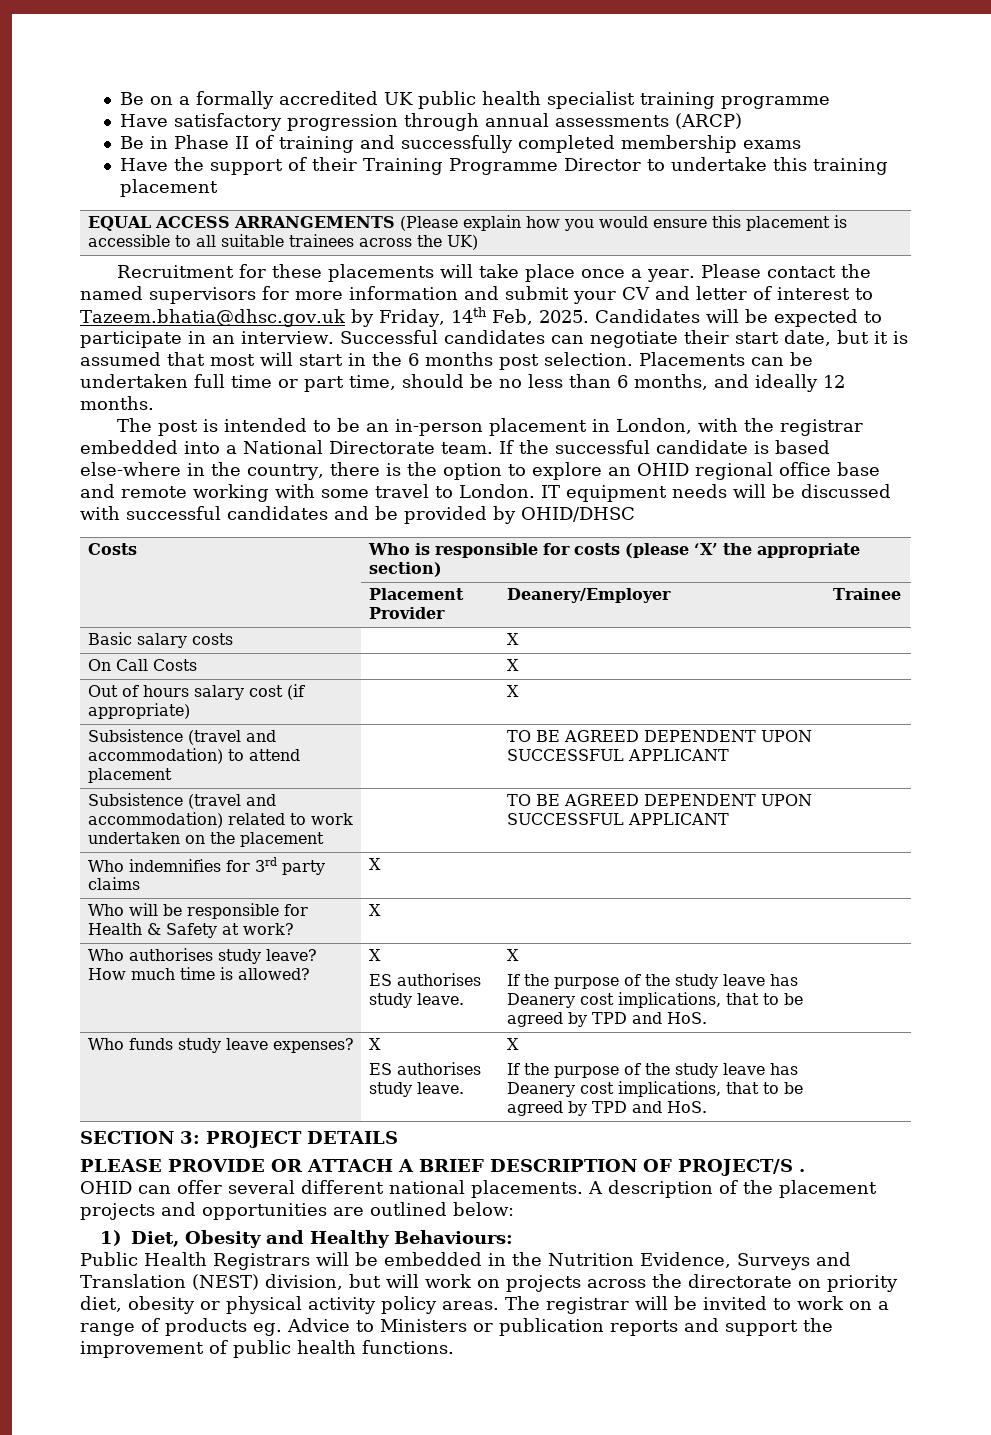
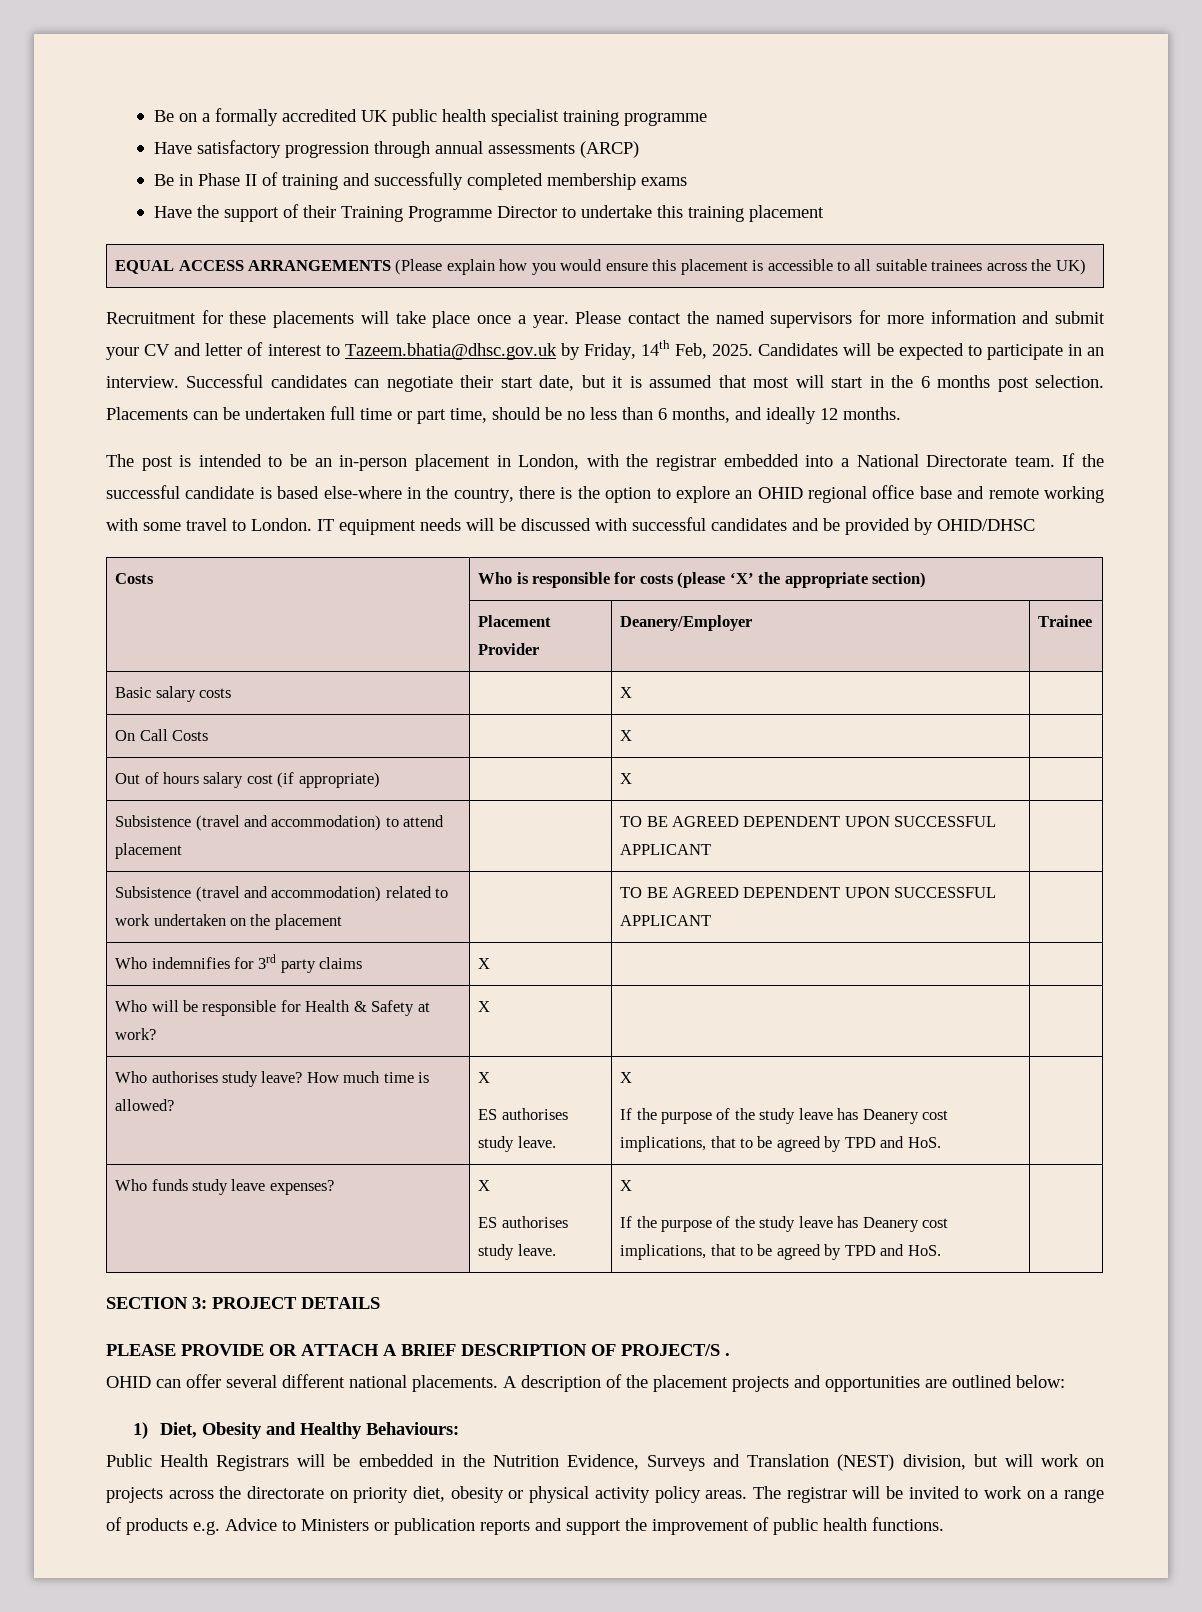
[253,1323,282,1336] eg. -> [193,1521,220,1535] e.g.

